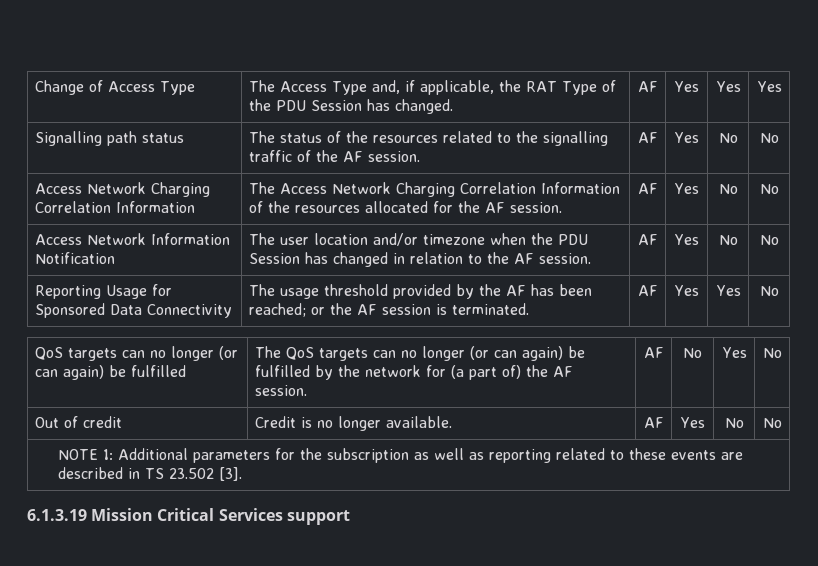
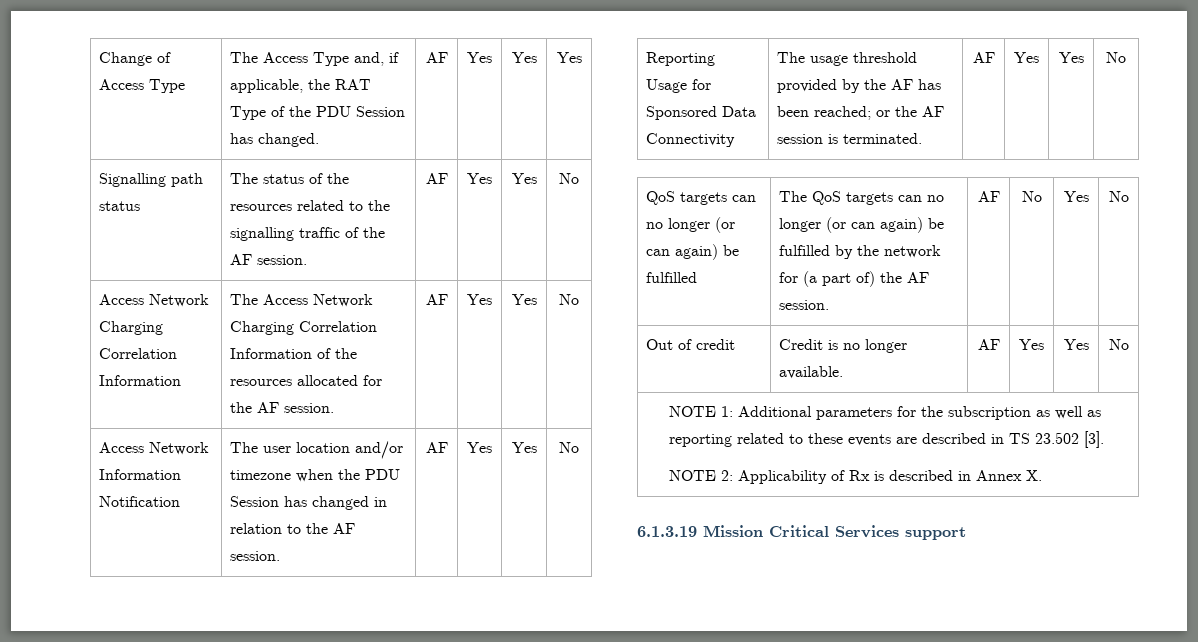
[718,133,738,143] No -> [511,173,537,184] Yes
[718,184,738,194] No -> [511,294,537,305] Yes
[718,235,738,245] No -> [511,442,537,453] Yes
[724,418,744,428] No -> [1063,339,1089,350] Yes
(242, 474) none -> [668,470,1042,484] // NOTE 2: Applicability of Rx is described in Annex X.

